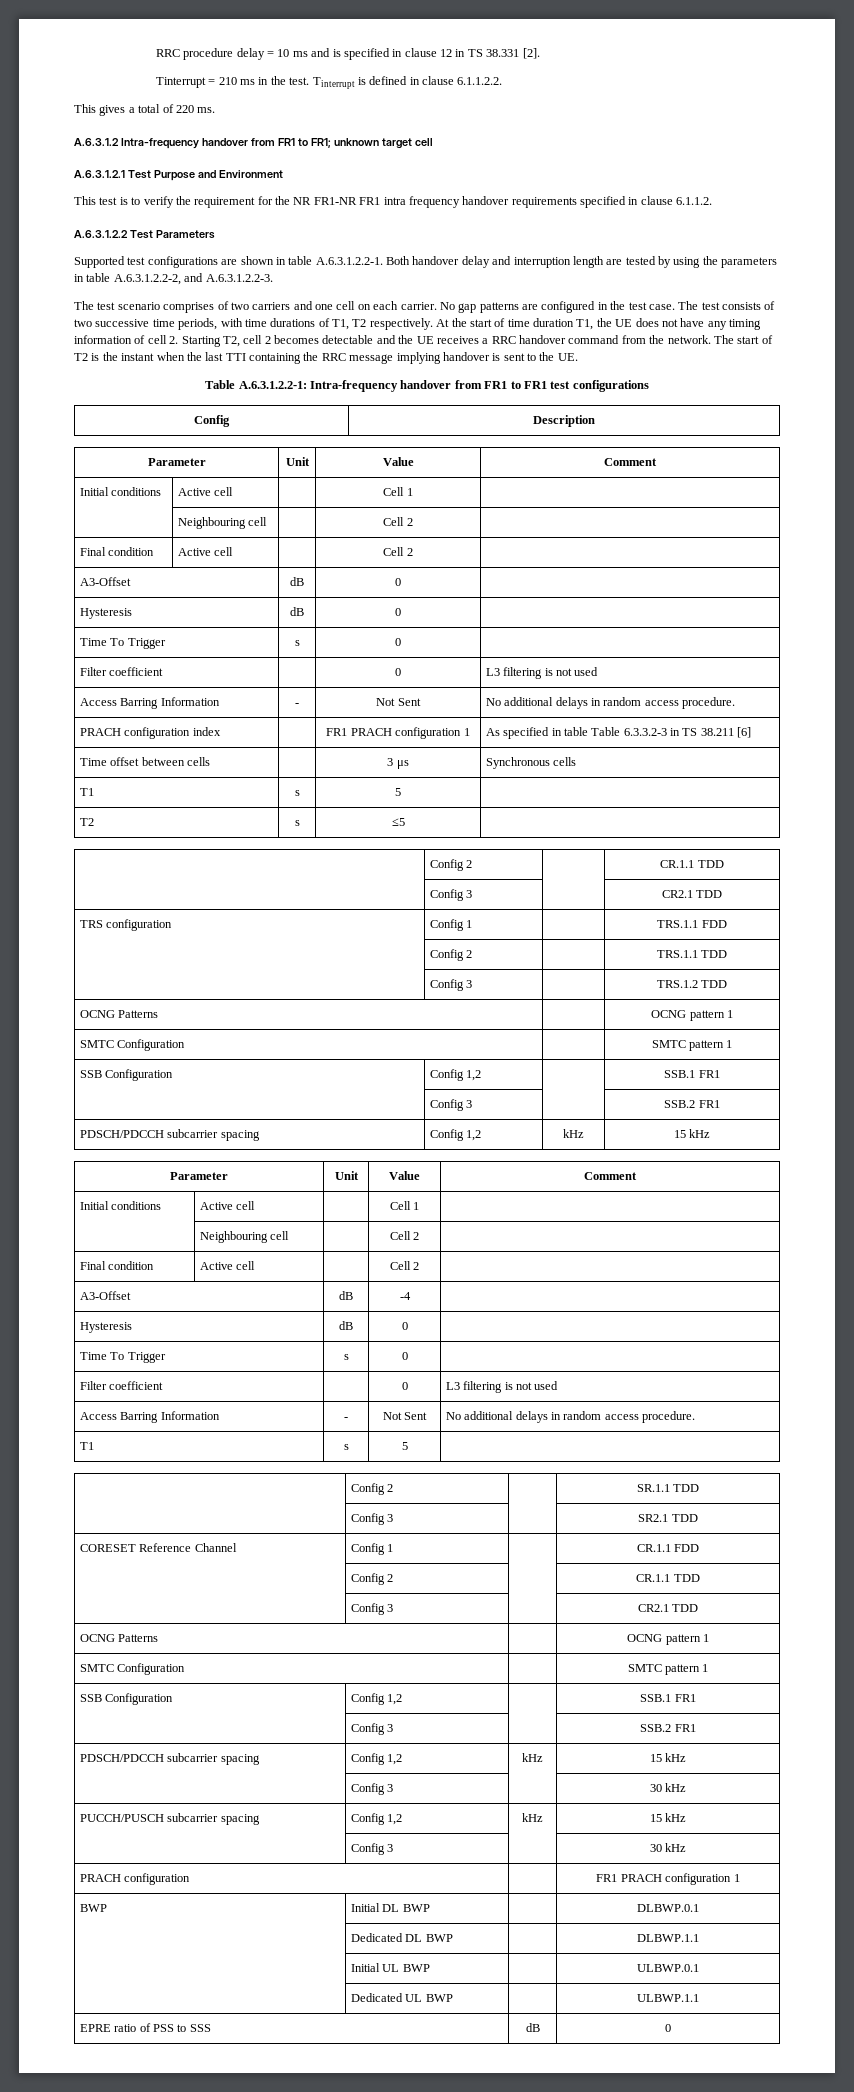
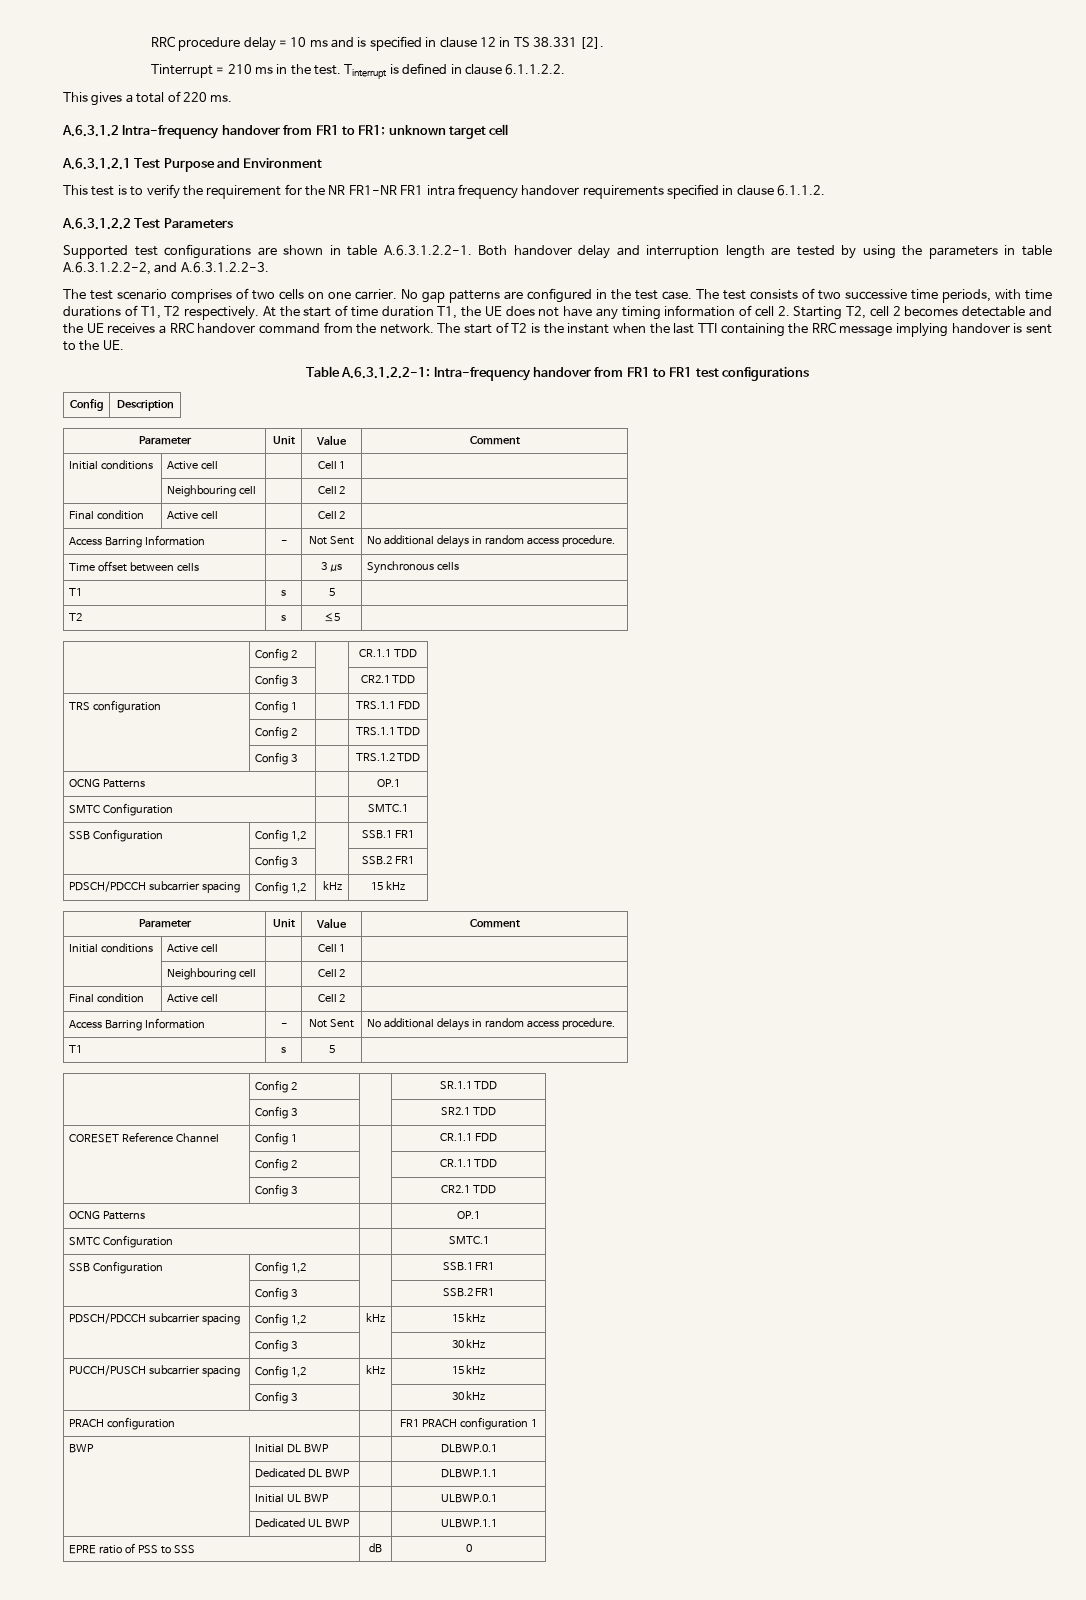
[252,301,399,310] carriers and one cell on each -> [279,289,351,300] cells on one
[79,577,131,586] [290,577,304,586] [395,578,401,586] [79,608,132,619] [290,607,304,616] [395,608,401,616] [79,638,166,649] [294,640,300,646] [395,638,401,646] [79,667,164,676] [395,668,401,676] [485,667,599,679] // A3-Offset | dB | 0 | // Hysteresis | dB | 0 | // Time To Trigger | s | 0 | // Filter coefficient | | 0 | L3 filtering is not used -> (346, 515) none
[79,727,221,739] [326,727,470,739] [485,727,752,739] // PRACH configuration index | | FR1 PRACH configuration 1 | As specified in table Table 6.3.3.2-3 in TS 38.211 [6] -> (616, 541) none
[651,1010,733,1021] [79,1039,186,1051] [651,1040,733,1051] OCNG pattern 1 // SMTC Configuration | | SMTC pattern 1 -> [376,779,400,787] [69,803,174,816] [368,804,408,813] OP.1 // SMTC Configuration | | SMTC.1
[79,1291,131,1300] [339,1291,353,1300] [399,1292,411,1300] [79,1322,132,1333] [339,1321,353,1330] [401,1322,408,1330] [79,1352,166,1363] [343,1354,349,1360] [401,1352,408,1360] [79,1381,164,1390] [401,1382,408,1390] [445,1381,559,1393] // A3-Offset | dB | -4 | // Hysteresis | dB | 0 | // Time To Trigger | s | 0 | // Filter coefficient | | 0 | L3 filtering is not used -> (346, 998) none
[627,1634,709,1645] [79,1663,186,1675] [627,1664,709,1675] OCNG pattern 1 // SMTC Configuration | | SMTC pattern 1 -> [457,1211,480,1219] [69,1235,174,1248] [448,1236,489,1245] OP.1 // SMTC Configuration | | SMTC.1

